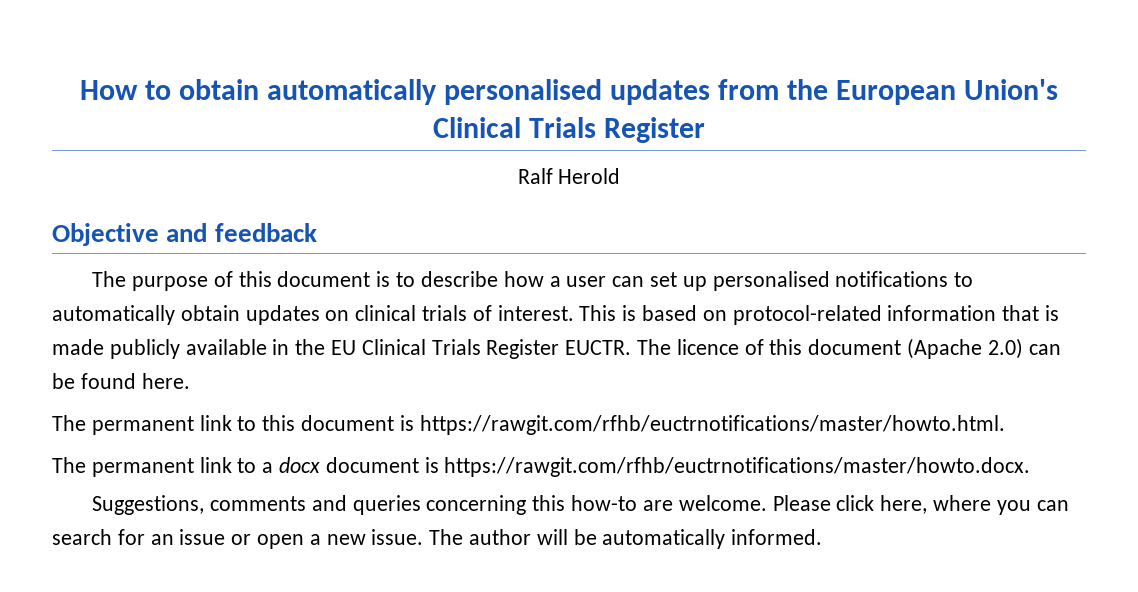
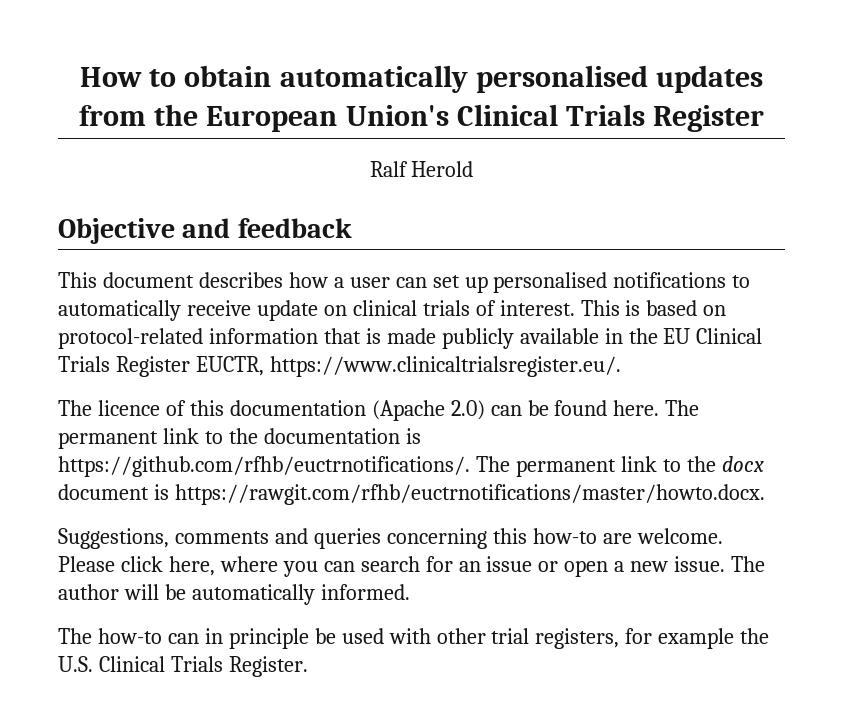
[92,271,498,291] The purpose of this document is to describe -> [58,272,283,288] This document describes
[180,305,320,325] obtain updates -> [186,300,318,321] receive update
[565,340,632,355] EUCTR. -> [195,356,621,377] EUCTR, https://www.clinicaltrialsregister.eu/. //
[808,339,902,355] document -> [229,400,366,416] documentation
[52,415,1005,435] [52,457,274,477] // The permanent link to this document is https://rawgit.com/rfhb/euctrnotifications/master/howto.html. // The permanent link to a -> [665,400,700,416] [58,428,421,449] [58,456,716,477] The permanent link to the documentation is https://github.com/rfhb/euctrnotifications/. The permanent link to the
(823, 537) none -> [58,628,770,649] [58,656,308,677] // The how-to can in principle be used with other trial registers, for example the U.S. Clinical Trials Register.

